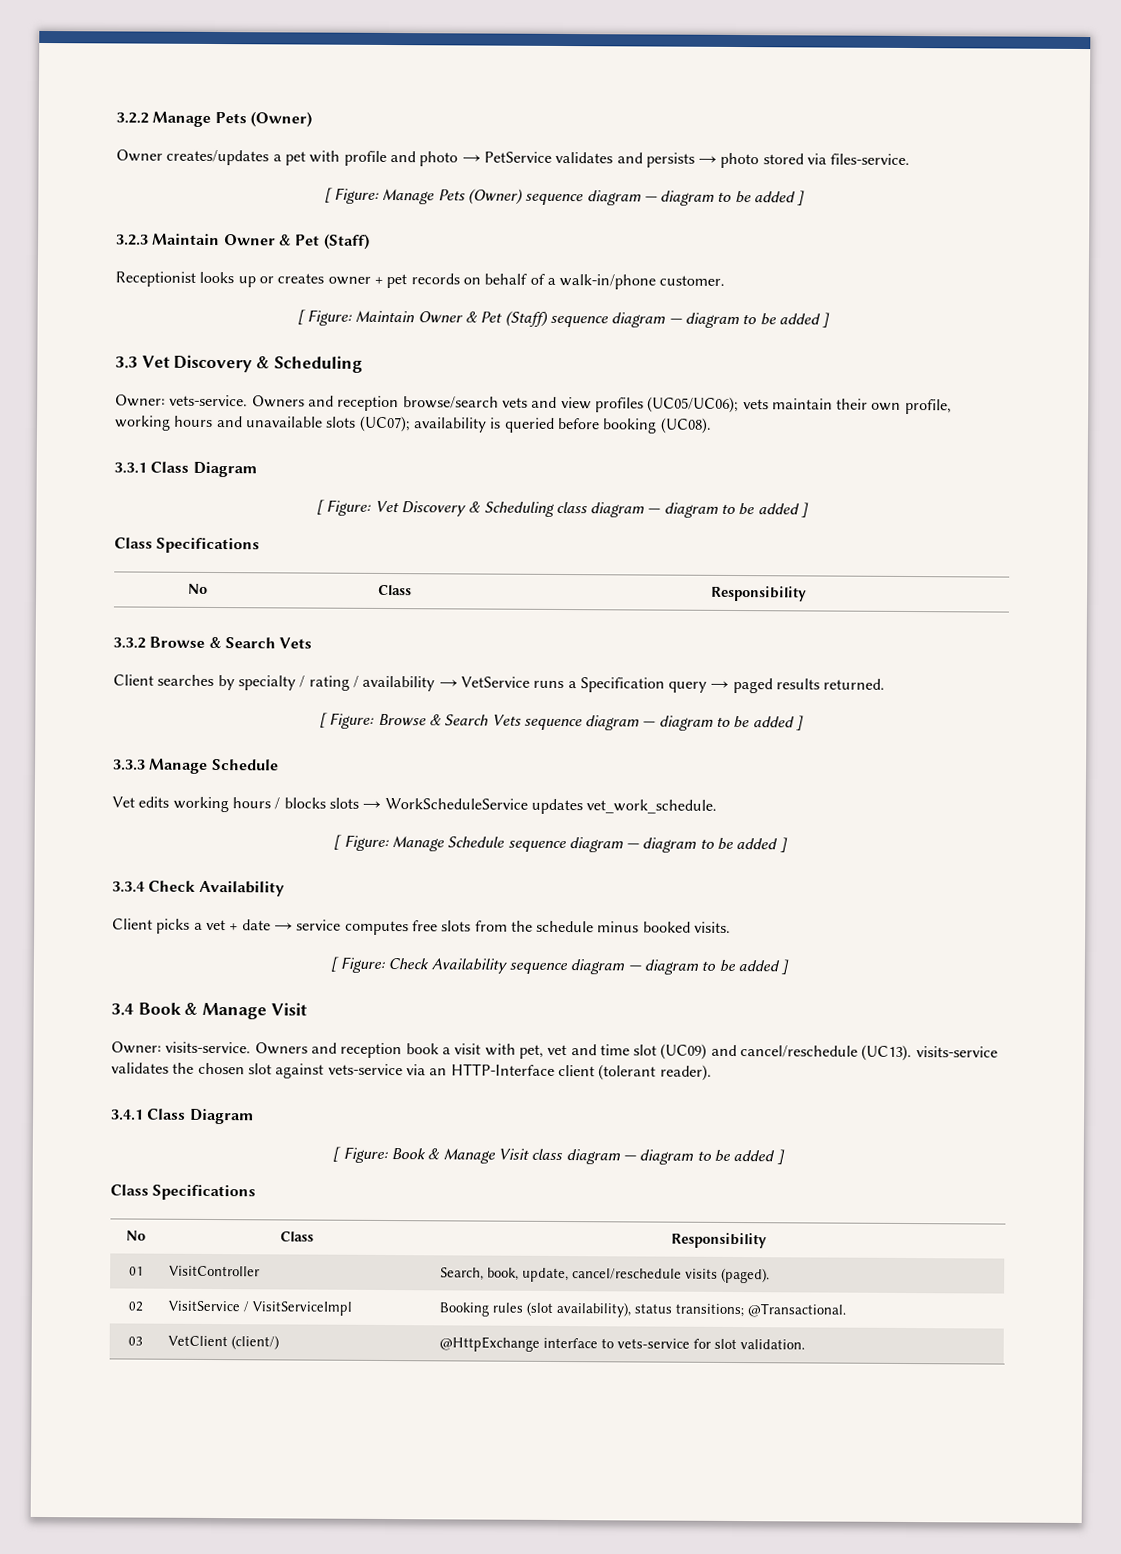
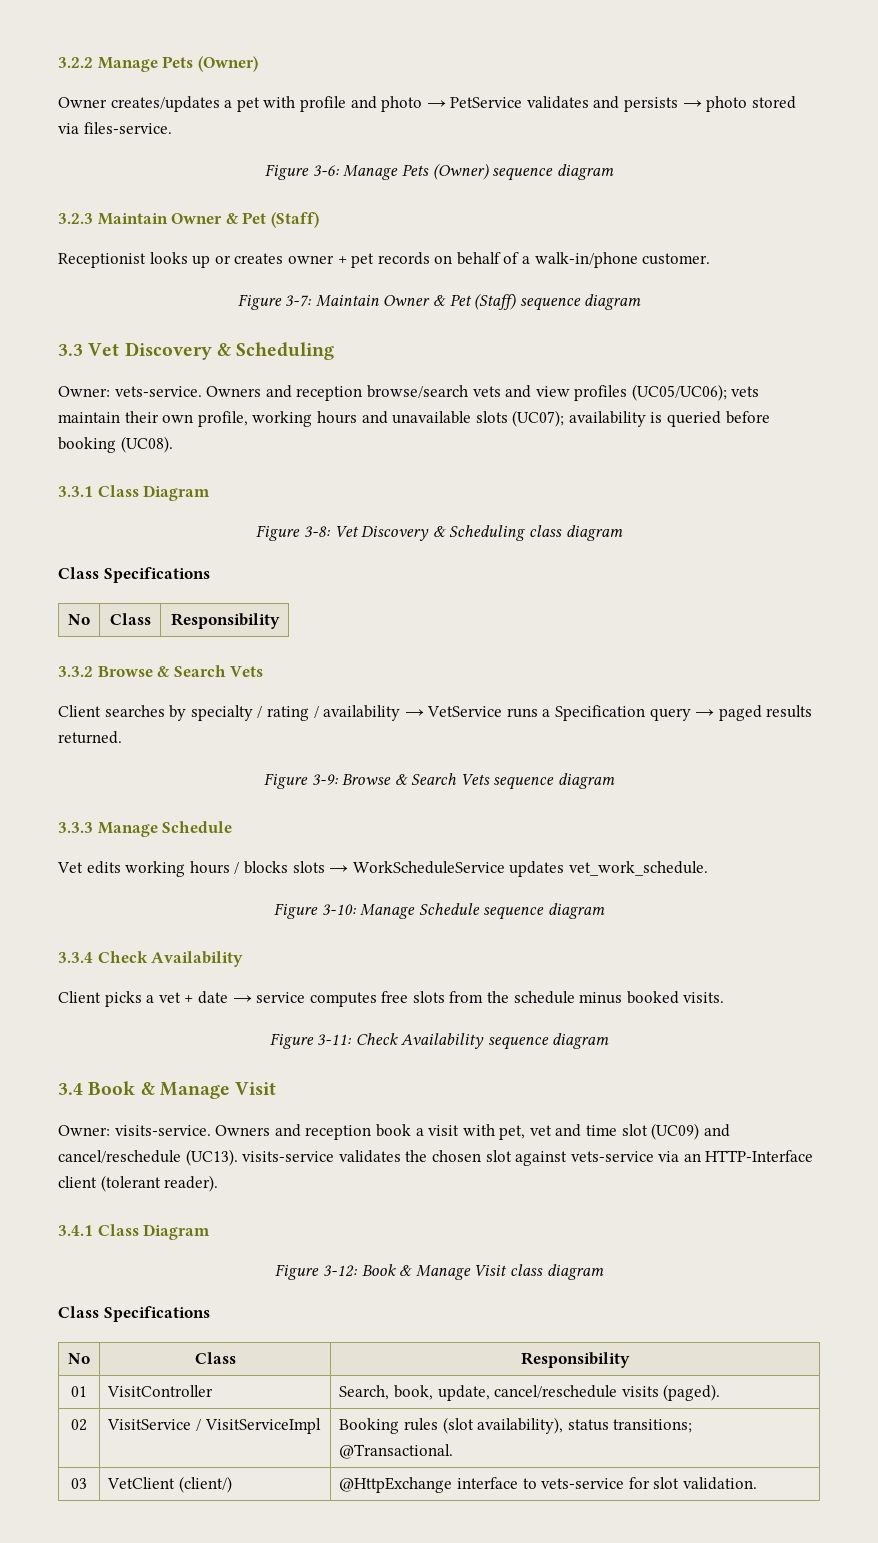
[323,187,379,204] [ Figure: -> [265,164,339,180] Figure 3-6:
[643,190,806,206] — diagram to be added ] -> (614, 172) none
[296,309,353,326] [ Figure: -> [237,294,312,310] Figure 3-7:
[668,312,831,329] — diagram to be added ] -> (642, 302) none
[315,499,372,516] [ Figure: -> [256,525,331,541] Figure 3-8:
[647,502,810,518] — diagram to be added ] -> (623, 533) none
[318,712,375,729] [ Figure: -> [263,773,338,789] Figure 3-9:
[642,715,805,731] — diagram to be added ] -> (616, 781) none
[333,834,389,852] [ Figure: -> [274,903,356,919] Figure 3-10:
[626,837,788,853] — diagram to be added ] -> (605, 911) none
[329,956,386,973] [ Figure: -> [269,1033,352,1049] Figure 3-11:
[627,959,790,975] — diagram to be added ] -> (610, 1041) none
[332,1146,388,1164] [ Figure: -> [275,1264,358,1280] Figure 3-12:
[622,1149,785,1165] — diagram to be added ] -> (604, 1272) none

